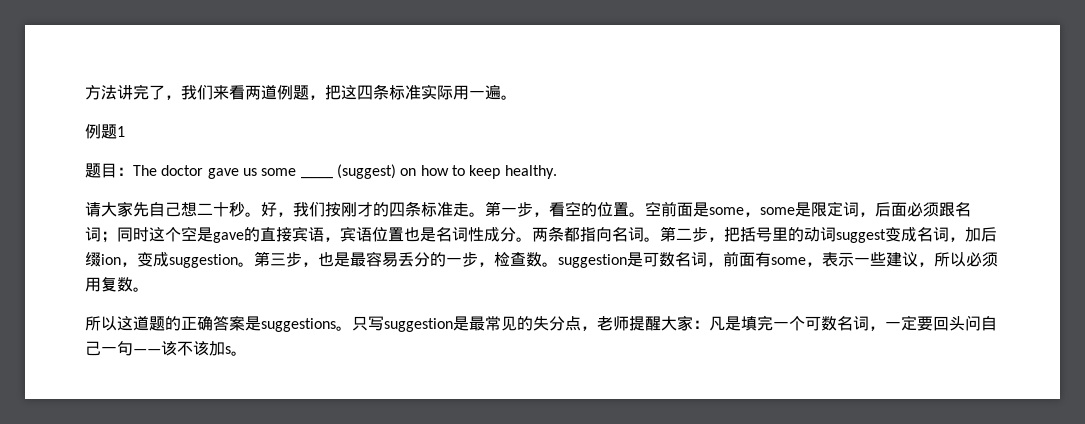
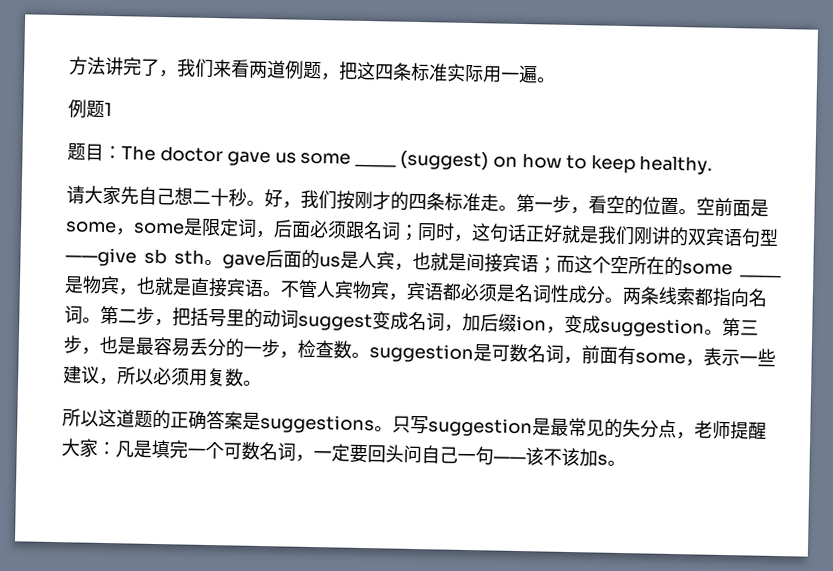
[149,226,420,243] 这个空是gave的直接宾语，宾语位置也 -> [453,223,779,248] [65,247,782,279] [64,275,498,302] ，这句话正好就是我们刚讲的双宾语句型——give sb sth。gave后面的us是人宾，也就是间接宾语；而这个空所在的some ____是物宾，也就是直接宾语。不管人宾物宾，宾语都必须
(564, 234) none -> [658,286,696,306] 线索

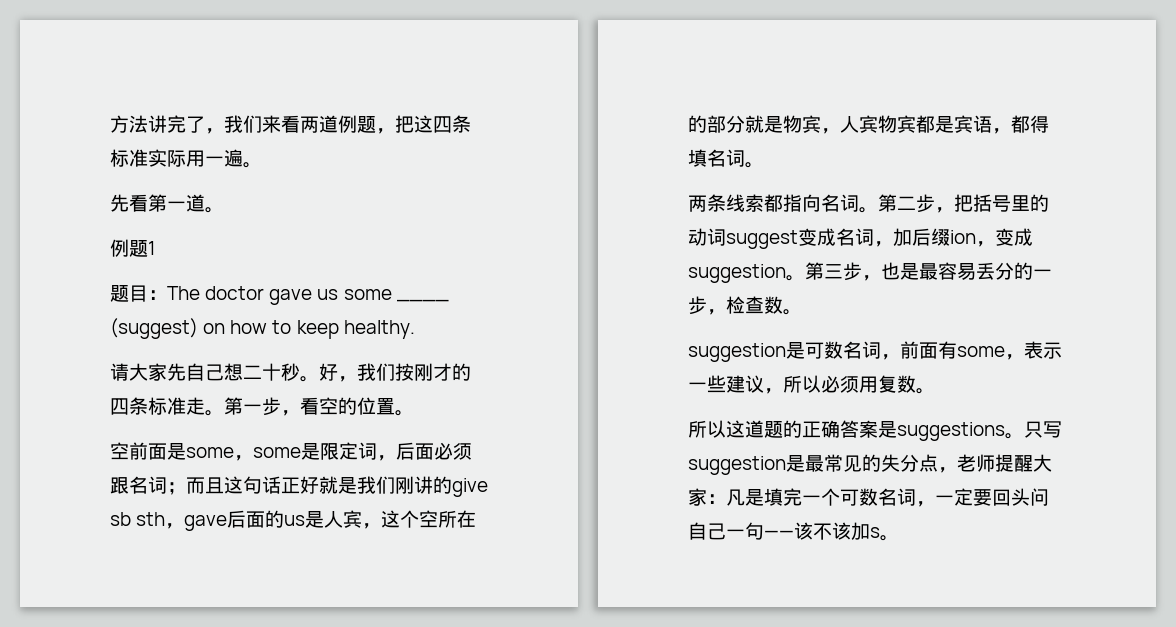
(556, 80) none -> [110,194,224,213] // 先看第一道。
(697, 212) none -> (414, 413) //
[417,222,472,243] 同时， -> [186,477,224,494] 而且
[687,227,779,248] [65,247,137,267] 双宾语句型——give -> [452,478,488,497] give
[203,259,223,266] 。 -> [165,523,185,529] ，
[412,251,782,279] [64,275,623,304] 也就是间接宾语；而这个空所在的some ____是物宾，也就是直接宾语。不管人宾物宾，宾语都必须是名词性成分。 -> [381,510,477,528] [688,115,1049,134] [688,149,764,168] 这个空所在的部分就是物宾，人宾物宾都是宾语，都得填名词。 //
(370, 355) none -> (802, 312) //

